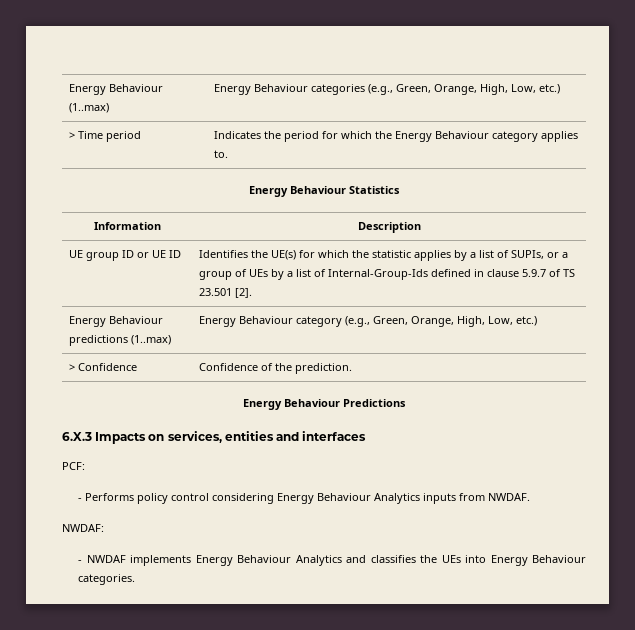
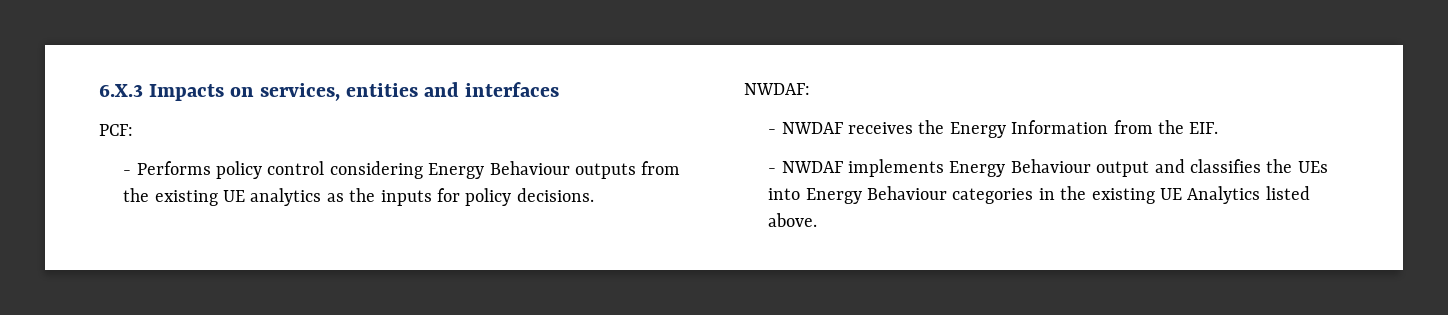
[68,84,163,95] [68,103,109,113] [213,84,560,95] [68,131,141,142] [213,131,578,142] [213,150,228,158] [249,186,400,197] [94,222,161,230] [357,222,421,233] [68,250,181,261] [198,250,568,261] [198,269,575,280] [198,288,252,298] [68,316,163,327] [68,335,171,346] [198,316,537,327] [68,363,137,371] [198,363,352,374] [243,399,406,410] Energy Behaviour (1..max) | Energy Behaviour categories (e.g., Green, Orange, High, Low, etc.) // > Time period | Indicates the period for which the Energy Behaviour category applies to. // Energy Behaviour Statistics // Information | Description // UE group ID or UE ID | Identifies the UE(s) for which the statistic applies by a list of SUPIs, or a group of UEs by a list of Internal-Group-Ids defined in clause 5.9.7 of TS 23.501 [2]. // Energy Behaviour predictions (1..max) | Energy Behaviour category (e.g., Green, Orange, High, Low, etc.) // > Confidence | Confidence of the prediction. // Energy Behaviour Predictions // -> (99, 90) none
[374,493,531,504] [62,524,104,532] Analytics inputs from NWDAF. // NWDAF: -> [574,161,681,179] [123,188,594,206] [744,83,810,95] [768,120,1219,138] outputs from the existing UE analytics as the inputs for policy decisions. // NWDAF: // - NWDAF receives the Energy Information from the EIF.
[295,555,342,566] Analytics -> [1096,161,1150,177] output
[78,574,136,585] categories. -> [952,186,1310,204] [768,213,818,227] categories in the existing UE Analytics listed above.

